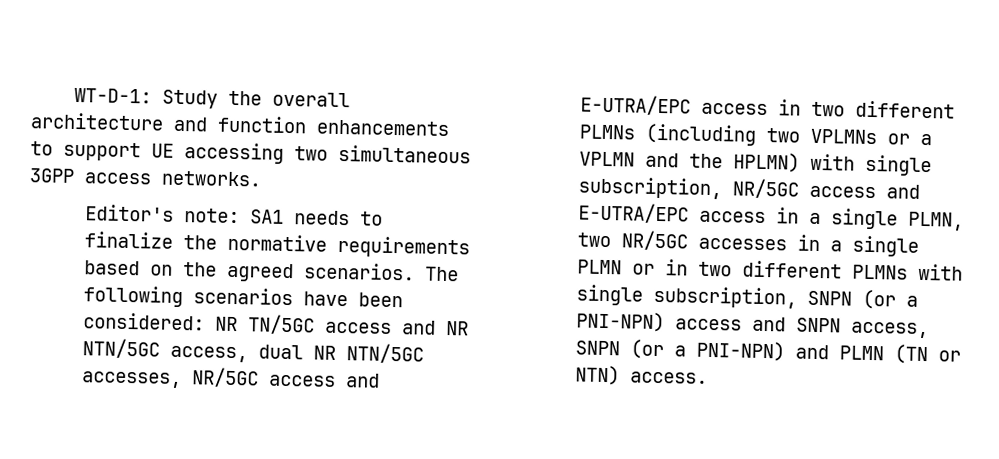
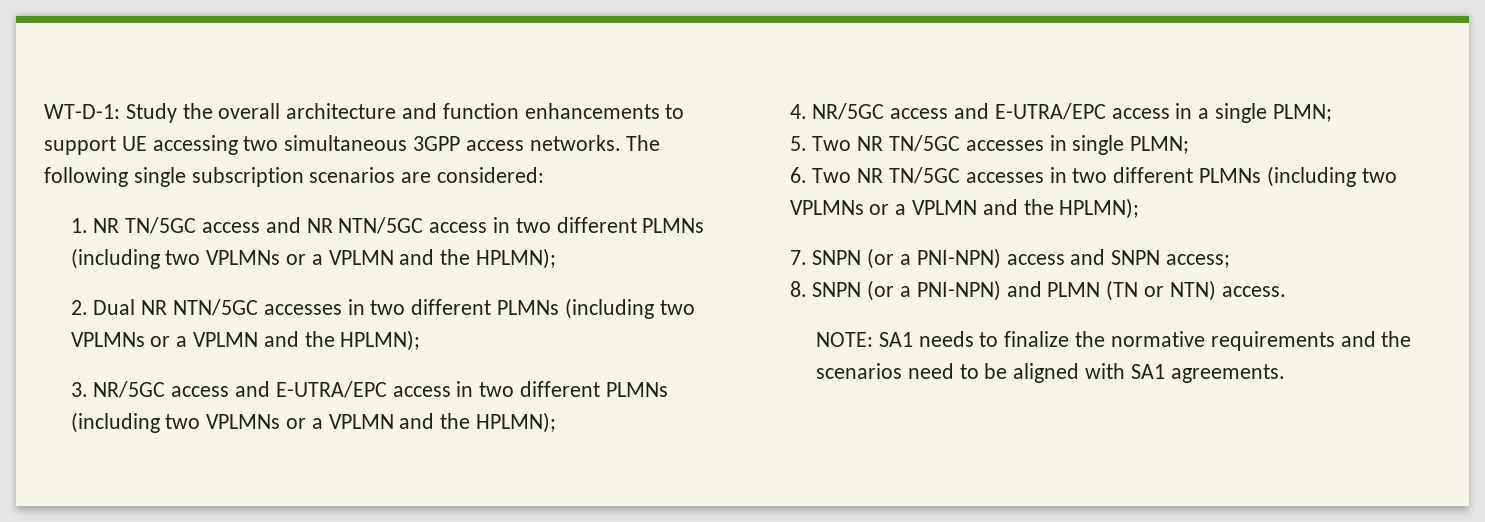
[85,204,384,226] [84,231,471,259] [84,260,460,283] [83,285,404,308] // Editor's note: SA1 needs to finalize the normative requirements based on the agreed scenarios. The following scenarios have been -> [626,135,661,151] [44,167,432,187] The following single subscription scenarios are
(206, 321) none -> [70,218,88,233] // 1.
[170,343,425,364] [81,371,183,389] access, dual NR NTN/5GC accesses, -> [429,217,705,233] [70,248,556,269] [70,298,695,319] [70,330,421,351] [70,382,88,397] access in two different PLMNs (including two VPLMNs or a VPLMN and the HPLMN); // 2. Dual NR NTN/5GC accesses in two different PLMNs (including two VPLMNs or a VPLMN and the HPLMN); // 3.
[733,152,933,177] [578,176,723,200] HPLMN) with single subscription, -> [475,412,556,433] [789,104,807,119] HPLMN); // 4.
[908,211,965,231] [577,230,920,257] [577,259,964,281] [576,284,798,309] PLMN, two NR/5GC accesses in a single PLMN or in two different PLMNs with single subscription, -> [1272,104,1332,122] [789,135,1190,155] [789,166,1397,187] [789,198,1140,219] [789,250,807,265] PLMN; // 5. Two NR TN/5GC accesses in single PLMN; // 6. Two NR TN/5GC accesses in two different PLMNs (including two VPLMNs or a VPLMN and the HPLMN); // 7.
[851,321,930,339] access, -> [1165,254,1230,268] [789,281,807,297] access; // 8.
(709, 377) none -> [816,331,1412,351] [816,363,1285,383] // NOTE: SA1 needs to finalize the normative requirements and the scenarios need to be aligned with SA1 agreements.

